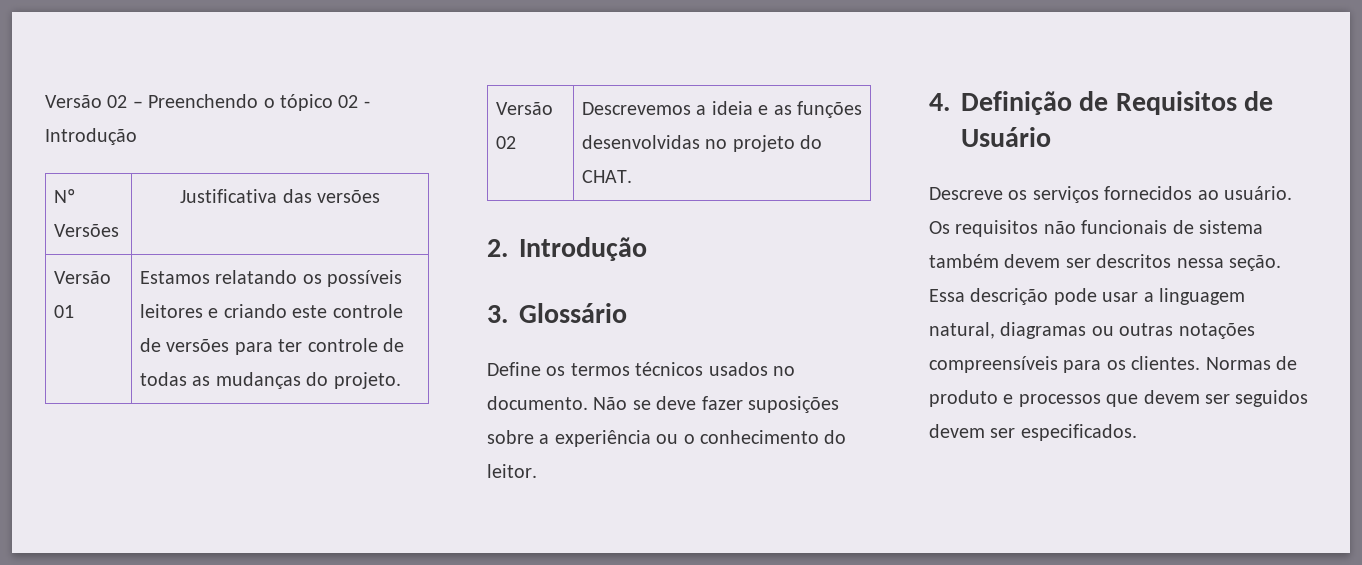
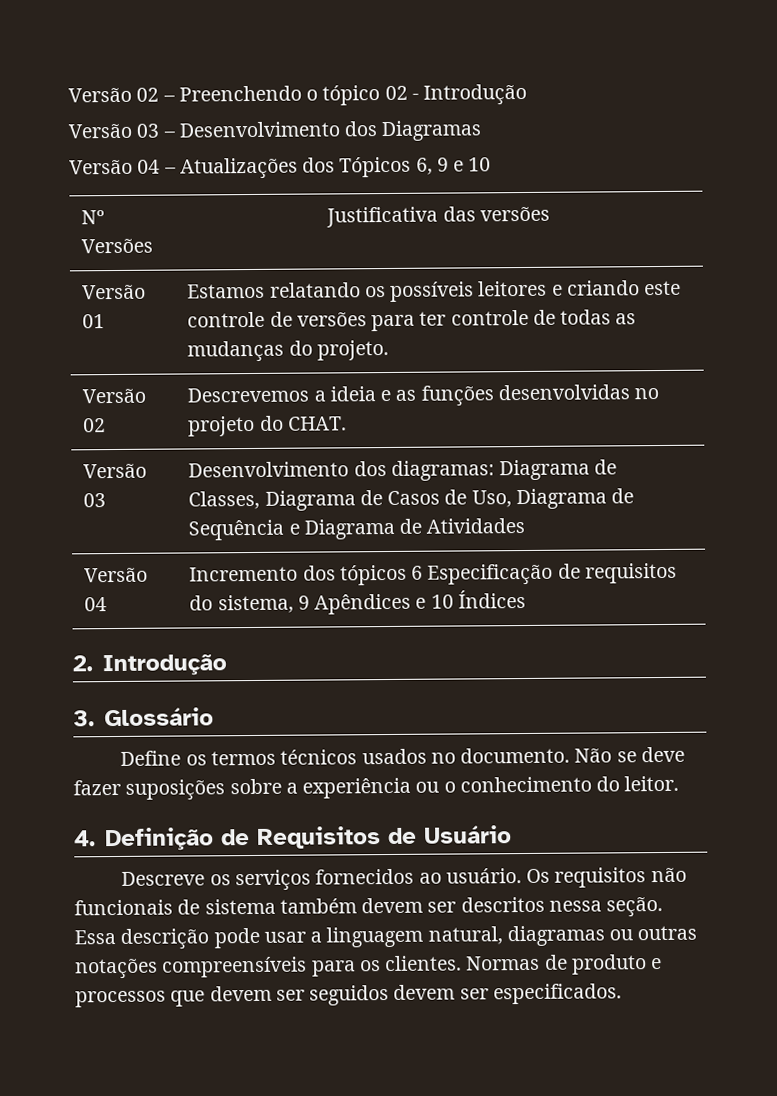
(137, 136) none -> [68,120,483,142] [69,156,492,180] // Versão 03 – Desenvolvimento dos Diagramas // Versão 04 – Atualizações dos Tópicos 6, 9 e 10
(632, 176) none -> [83,463,148,479] [83,493,107,508] [188,459,618,481] [188,488,635,511] [188,517,526,541] [84,567,149,583] [84,597,108,612] [189,562,677,586] [189,589,526,615] // Versão 03 | Desenvolvimento dos diagramas: Diagrama de Classes, Diagrama de Casos de Uso, Diagrama de Sequência e Diagrama de Atividades // Versão 04 | Incremento dos tópicos 6 Especificação de requisitos do sistema, 9 Apêndices e 10 Índices

